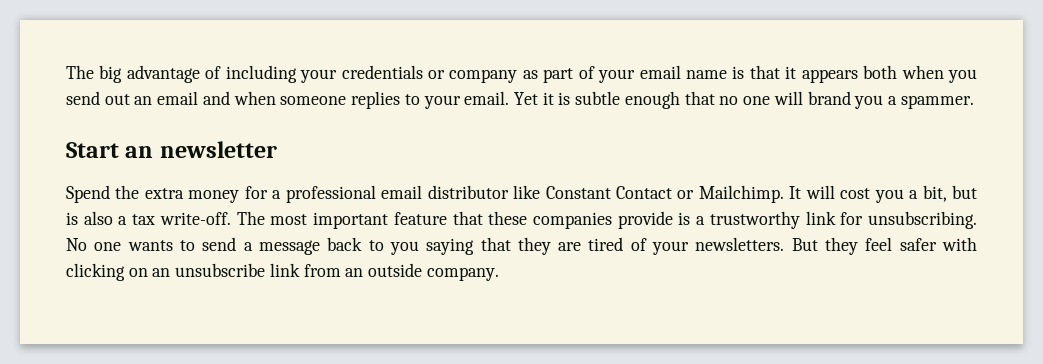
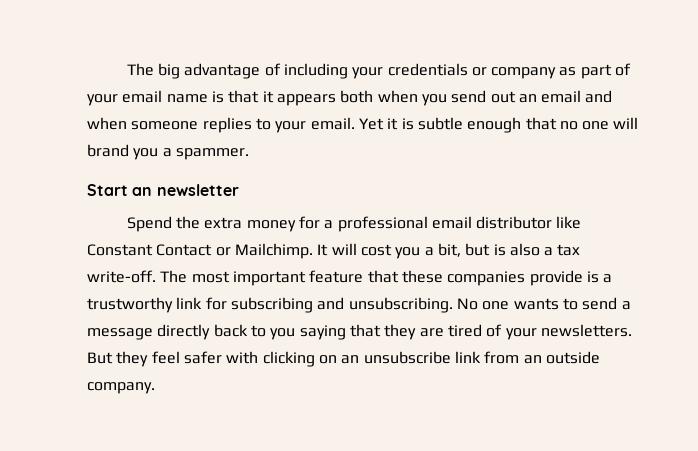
(864, 218) none -> [230,297,345,313] subscribing and
(320, 247) none -> [157,324,211,340] directly

